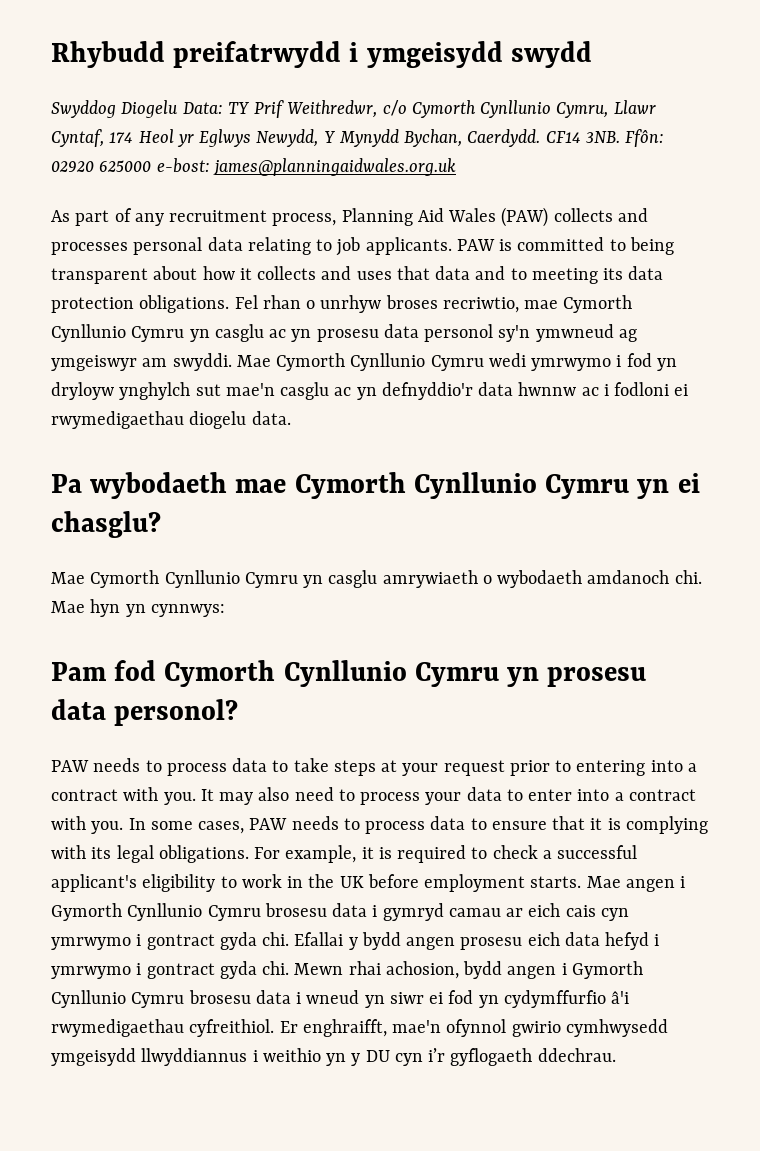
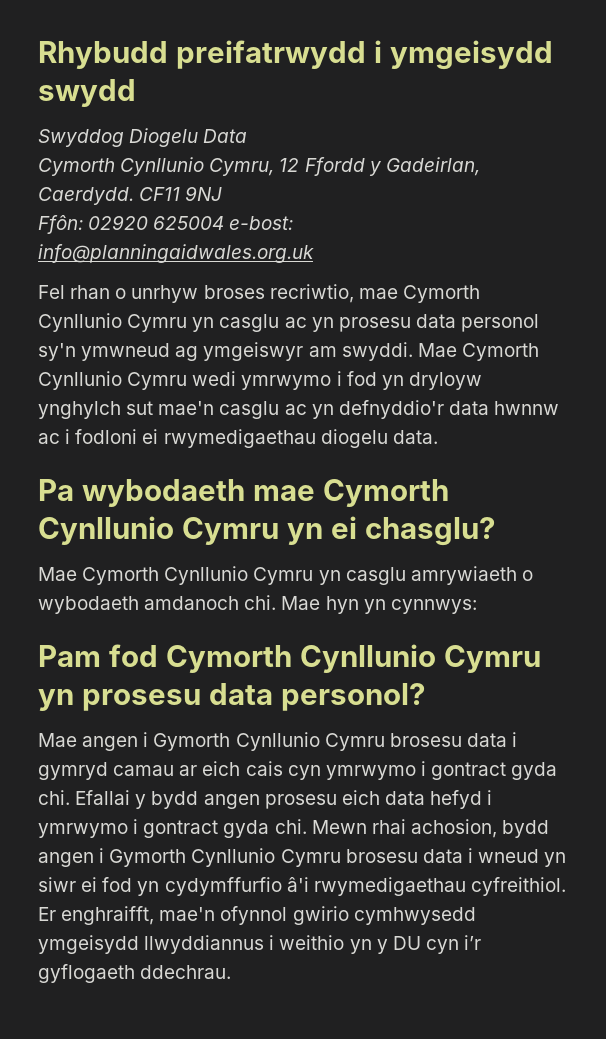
[182,100,656,118] [51,129,665,147] [51,158,456,176] [51,207,648,227] [51,237,674,256] [51,266,664,284] [51,295,230,313] Data: TY Prif Weithredwr, c/o Cymorth Cynllunio Cymru, Llawr Cyntaf, 174 Heol yr Eglwys Newydd, Y Mynydd Bychan, Caerdydd. CF14 3NB. Ffôn: 02920 625000 e-bost: james@planningaidwales.org.uk // As part of any recruitment process, Planning Aid Wales (PAW) collects and processes personal data relating to job applicants. PAW is committed to being transparent about how it collects and uses that data and to meeting its data protection obligations. -> [203,129,248,143] [38,157,480,176] [38,186,223,205] [38,215,294,234] [38,244,314,263] Data // Cymorth Cynllunio Cymru, 12 Ffordd y Gadeirlan, Caerdydd. CF11 9NJ // Ffôn: 02920 625004 e-bost: info@planningaidwales.org.uk //
[51,758,697,776] [51,787,696,805] [51,816,708,834] [51,845,638,863] [51,874,582,892] PAW needs to process data to take steps at your request prior to entering into a contract with you. It may also need to process your data to enter into a contract with you. In some cases, PAW needs to process data to ensure that it is complying with its legal obligations. For example, it is required to check a successful applicant's eligibility to work in the UK before employment starts. -> (426, 697) none

